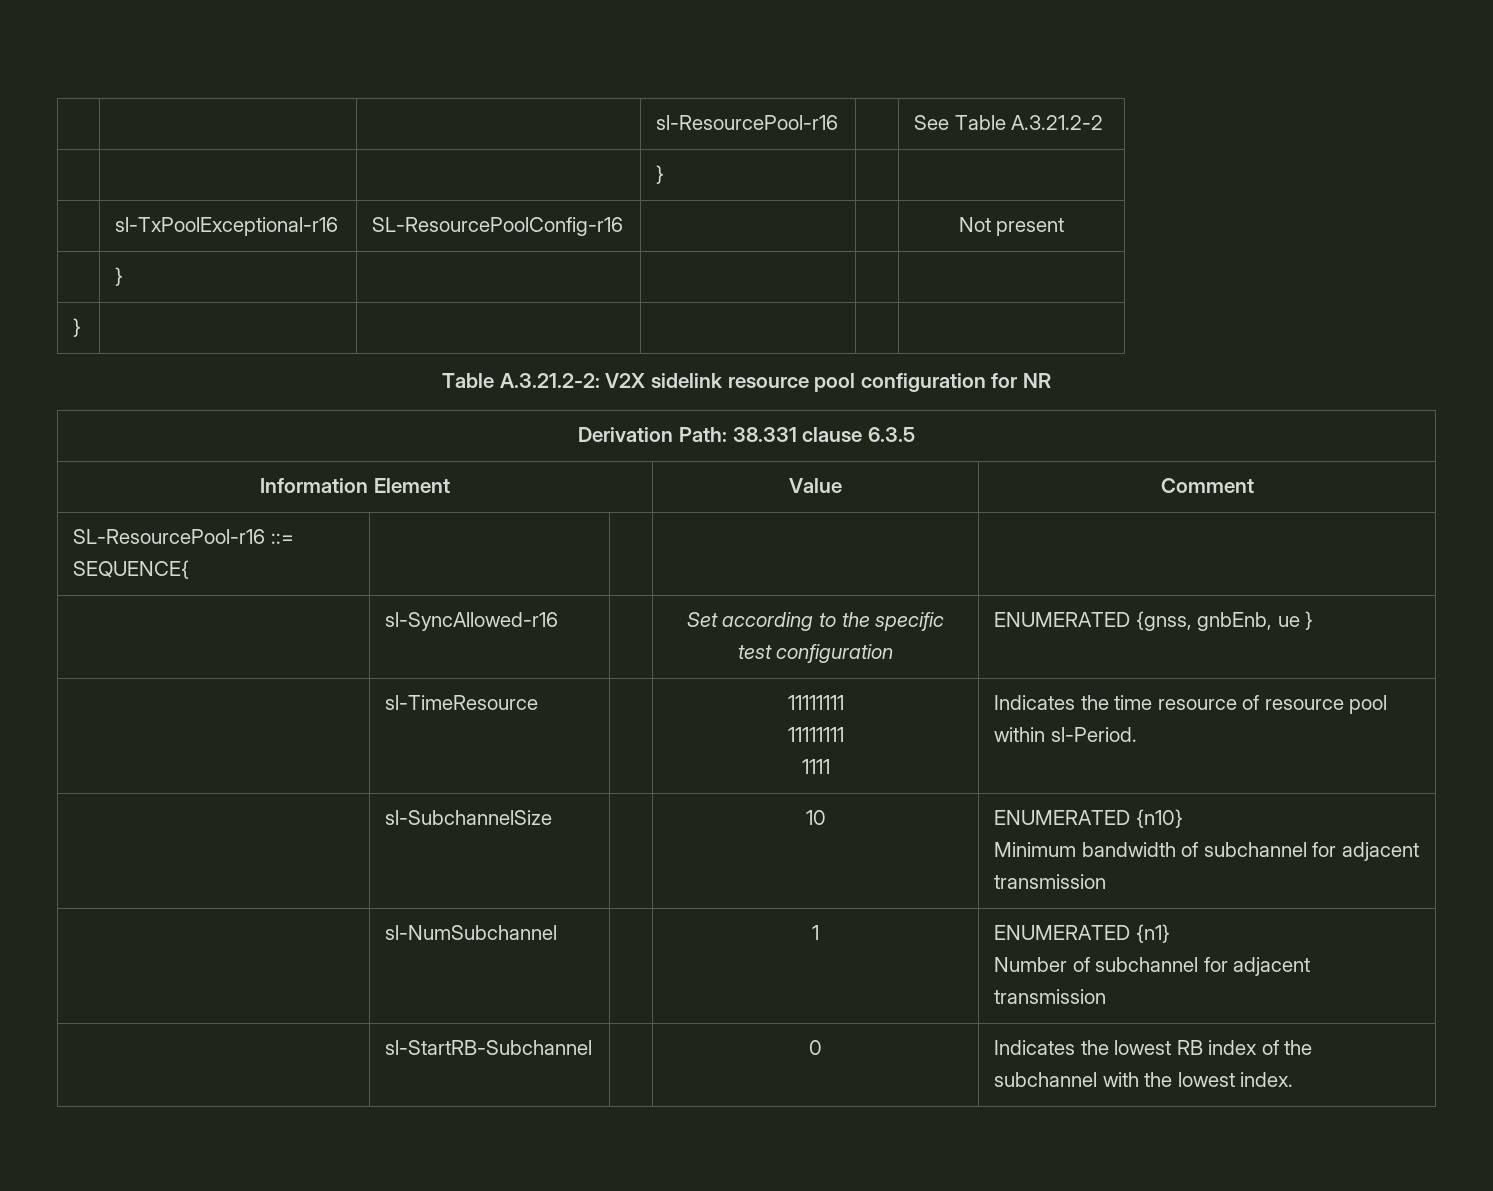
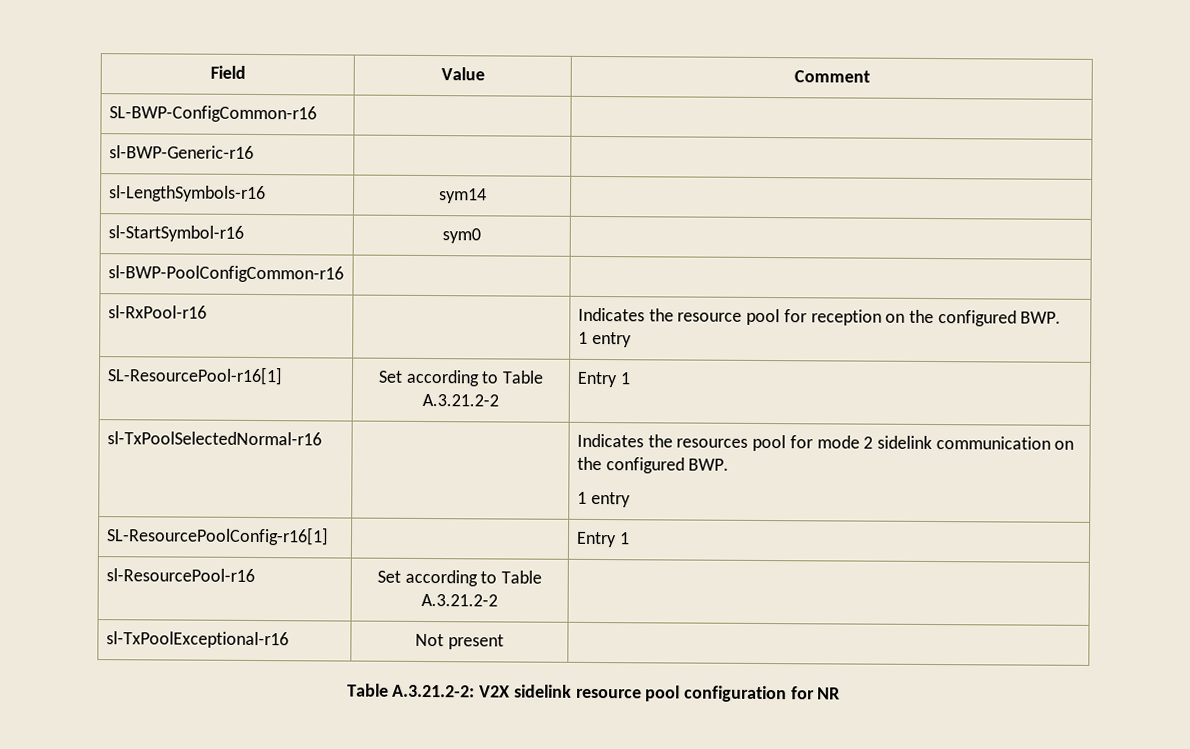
[656,115,839,130] [914,115,1104,130] [656,165,665,184] [115,217,339,236] [372,217,624,236] | | | sl-ResourcePool-r16 | | See Table A.3.21.2-2 // | | | } | | // | sl-TxPoolExceptional-r16 | SL-ResourcePoolConfig-r16 | | -> [209,65,246,79] [440,67,485,81] [793,70,870,83] [108,105,317,123] [108,145,254,159] [108,185,266,203] [438,188,487,204] [107,225,244,242] [442,228,482,244] [107,265,344,283] [107,305,207,319] [577,307,1062,327] [577,331,632,348] [106,366,283,386] [377,369,545,387] [422,393,500,407] [576,371,631,388] [106,431,322,446] [576,433,1075,452] [576,456,730,474] [576,491,631,508] [105,526,329,546] [575,531,630,548] [105,568,255,582] [376,569,543,587] [421,593,499,607] [105,631,289,649] Field | Value | Comment // SL-BWP-ConfigCommon-r16 | | // sl-BWP-Generic-r16 | | // sl-LengthSymbols-r16 | sym14 | // sl-StartSymbol-r16 | sym0 | // sl-BWP-PoolConfigCommon-r16 | | // sl-RxPool-r16 | | Indicates the resource pool for reception on the configured BWP. // 1 entry // SL-ResourcePool-r16[1] | Set according to Table A.3.21.2-2 | Entry 1 // sl-TxPoolSelectedNormal-r16 | | Indicates the resources pool for mode 2 sidelink communication on the configured BWP. // 1 entry // SL-ResourcePoolConfig-r16[1] | | Entry 1 // sl-ResourcePool-r16 | Set according to Table A.3.21.2-2 | // sl-TxPoolExceptional-r16
[115,267,124,286] [73,318,82,337] // | } | | | | // } | | | | -> (504, 642) none
[578,427,915,442] [260,478,450,493] [789,478,842,493] [1160,478,1254,493] [73,529,294,544] [73,560,190,579] [385,612,559,631] [686,612,945,631] [737,644,894,663] [994,611,1314,631] [385,695,539,710] [787,695,844,710] [787,727,844,742] [801,759,830,774] [994,695,1388,714] [994,727,1137,742] [385,810,553,825] [805,810,826,825] [994,809,1183,828] [994,842,1419,861] [994,874,1107,889] [385,925,558,940] [812,925,819,940] [994,924,1170,943] [994,957,1311,976] [994,989,1107,1004] [385,1040,593,1055] [809,1040,822,1055] [994,1040,1313,1055] [994,1072,1294,1087] // Derivation Path: 38.331 clause 6.3.5 // Information Element | Value | Comment // SL-ResourcePool-r16 ::= SEQUENCE{ | | | | // | sl-SyncAllowed-r16 | | Set according to the specific test configuration | ENUMERATED {gnss, gnbEnb, ue } // | sl-TimeResource | | 11111111 // 11111111 // 1111 | Indicates the time resource of resource pool within sl-Period. // | sl-SubchannelSize | | 10 | ENUMERATED {n10} // Minimum bandwidth of subchannel for adjacent transmission // | sl-NumSubchannel | | 1 | ENUMERATED {n1} // Number of subchannel for adjacent transmission // | sl-StartRB-Subchannel | | 0 | Indicates the lowest RB index of the subchannel with the lowest index. -> (841, 693) none

